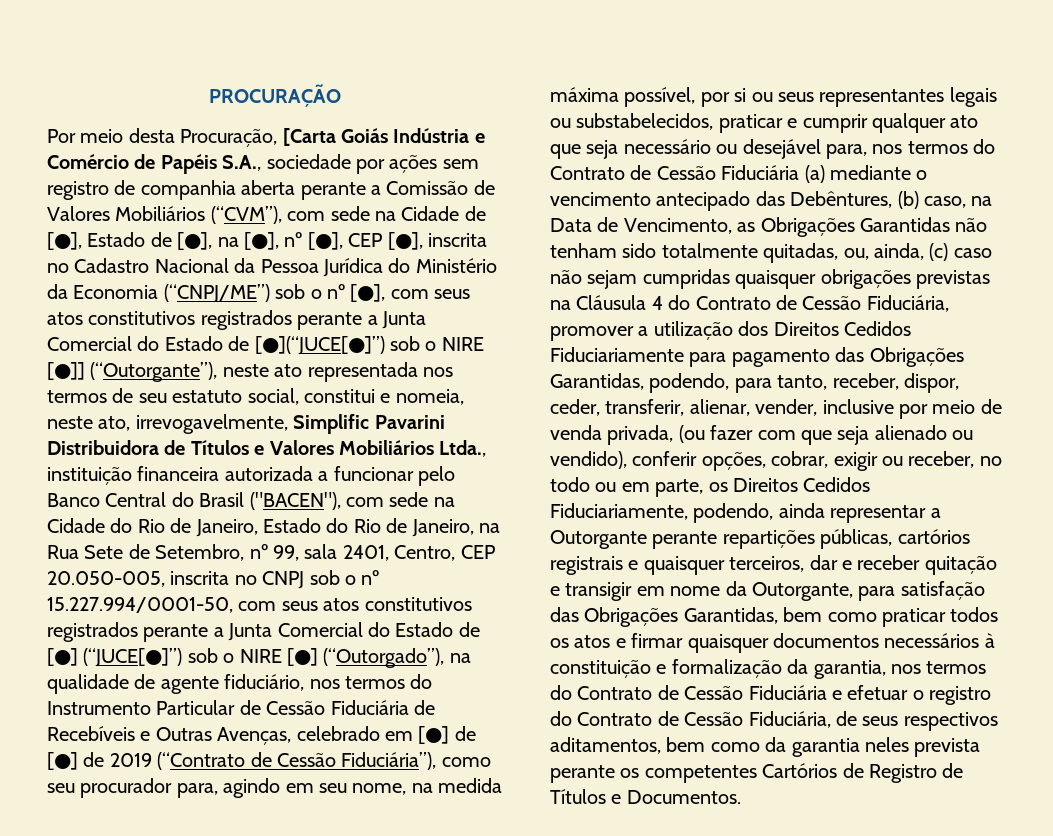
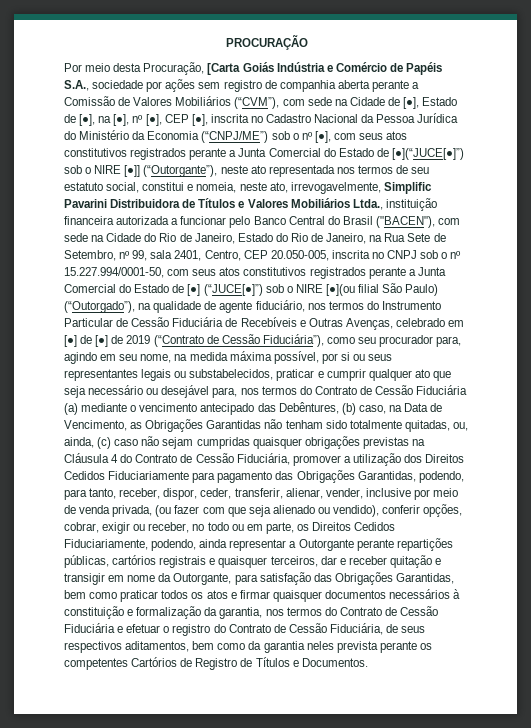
[287,648,318,666] [●] -> [325,283,439,296] [●](ou filial São Paulo)

